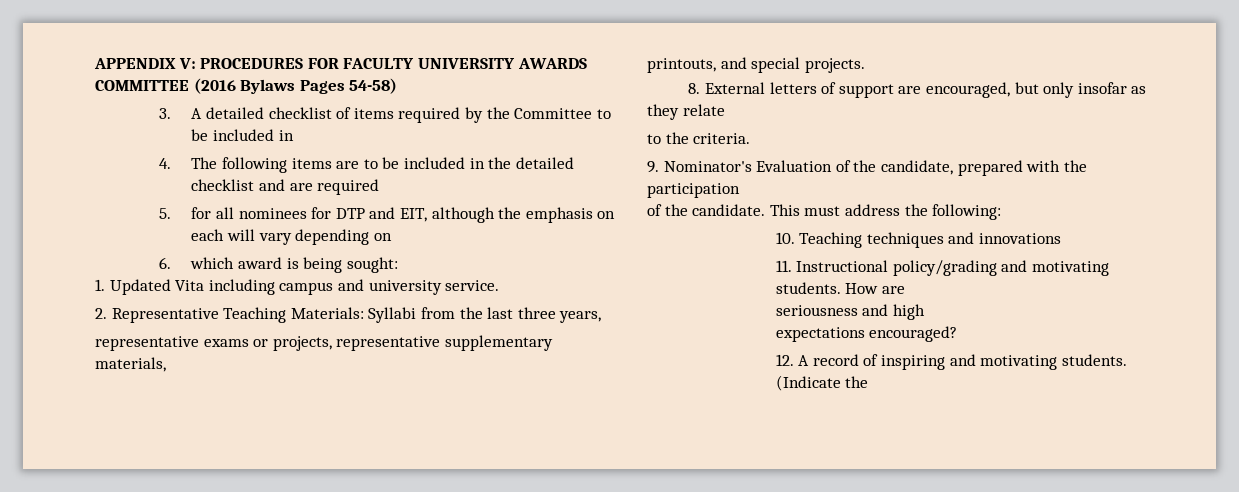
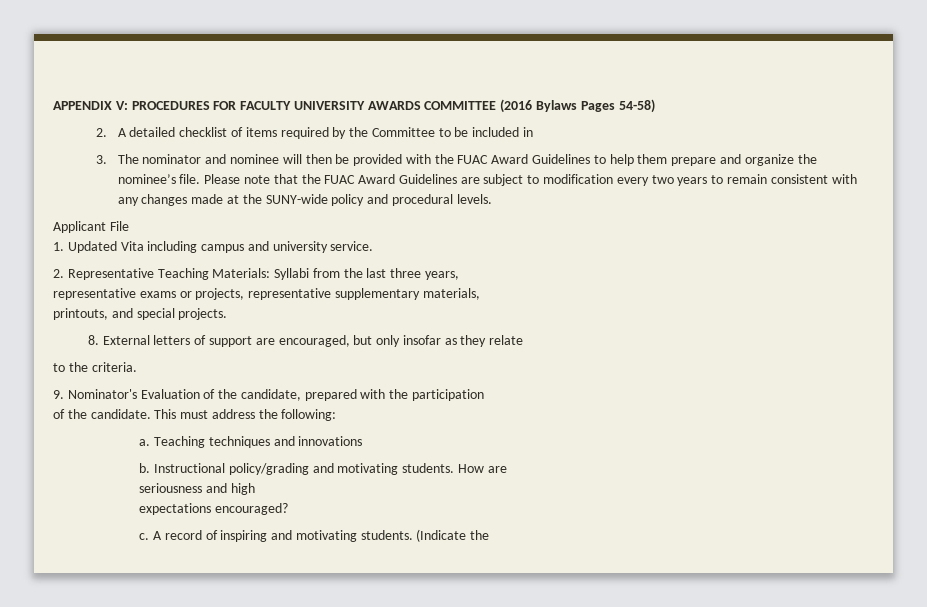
[159,108,172,119] 3. -> [96,128,108,137] 2.
[159,157,574,173] [191,179,380,195] [159,207,616,223] [191,229,392,245] [159,257,398,273] 4. The following items are to be included in the detailed checklist and are required // 5. for all nominees for DTP and EIT, although the emphasis on each will vary depending on // 6. which award is being sought: -> [96,154,817,166] [117,174,857,186] [117,194,492,206] [53,221,129,233] 3. The nominator and nominee will then be provided with the FUAC Award Guidelines to help them prepare and organize the nominee’s file. Please note that the FUAC Award Guidelines are subject to modification every two years to remain consistent with any changes made at the SUNY-wide policy and procedural levels. // Applicant File
[775,232,795,244] 10. -> [139,439,151,446] a.
[775,260,792,272] 11. -> [139,463,151,473] b.
[775,354,794,366] 12. -> [139,533,150,540] c.

